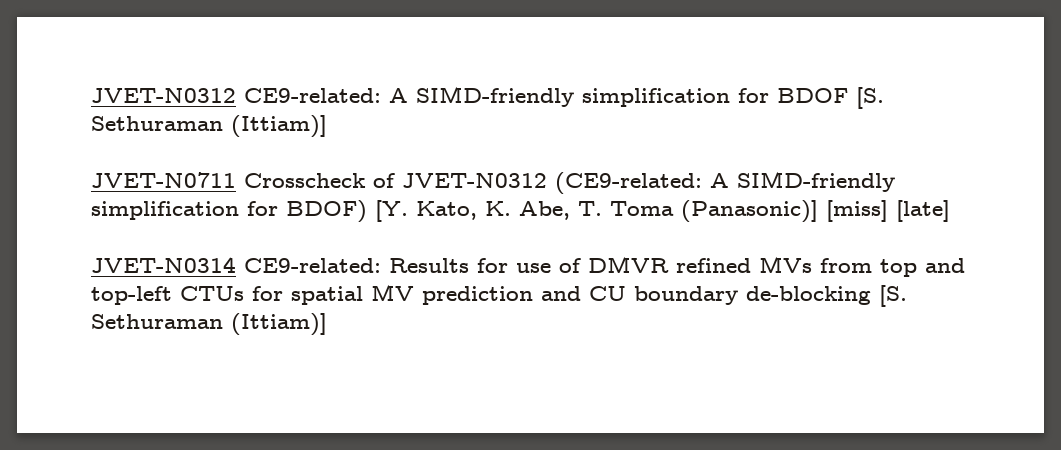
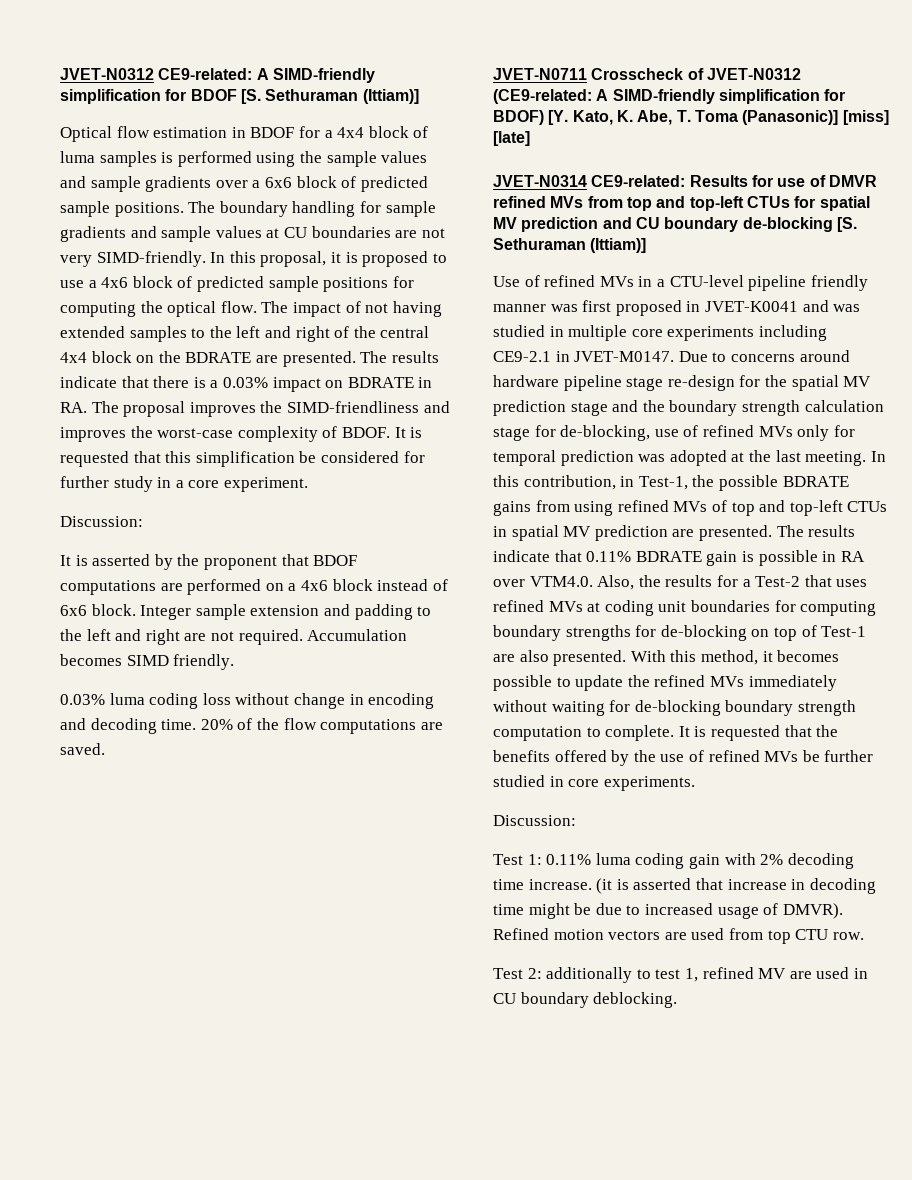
(327, 126) none -> [60,126,429,142] [60,151,428,167] [60,176,428,192] [60,201,436,217] [60,226,445,242] [60,251,447,267] [60,276,414,292] [60,301,442,317] [60,326,430,342] [60,351,439,367] [60,376,433,392] [60,401,450,417] [60,426,423,442] [60,451,425,467] [60,476,308,492] [60,516,143,527] [60,554,358,570] [60,579,448,595] [60,604,432,620] [60,629,408,645] [60,654,235,670] [60,693,435,709] [60,718,443,734] [60,743,105,755] // Optical flow estimation in BDOF for a 4x4 block of luma samples is performed using the sample values and sample gradients over a 6x6 block of predicted sample positions. The boundary handling for sample gradients and sample values at CU boundaries are not very SIMD-friendly. In this proposal, it is proposed to use a 4x6 block of predicted sample positions for computing the optical flow. The impact of not having extended samples to the left and right of the central 4x4 block on the BDRATE are presented. The results indicate that there is a 0.03% impact on BDRATE in RA. The proposal improves the SIMD-friendliness and improves the worst-case complexity of BDOF. It is requested that this simplification be considered for further study in a core experiment. // Discussion: // It is asserted by the proponent that BDOF computations are performed on a 4x6 block instead of 6x6 block. Integer sample extension and padding to the left and right are not required. Accumulation becomes SIMD friendly. // 0.03% luma coding loss without change in encoding and decoding time. 20% of the flow computations are saved.
(327, 324) none -> [493,275,868,291] [493,300,861,316] [493,325,827,341] [493,350,850,362] [493,375,872,391] [493,400,884,416] [493,425,855,441] [493,450,886,466] [493,475,849,491] [493,500,888,516] [493,525,856,541] [493,550,865,566] [493,575,868,590] [493,600,877,616] [493,625,867,641] [493,650,840,666] [493,675,837,691] [493,700,856,716] [493,725,839,741] [493,750,874,766] [493,775,695,791] [493,815,576,826] [493,853,854,869] [493,878,876,894] [493,903,843,919] [493,928,864,944] [493,967,868,983] [493,992,678,1008] // Use of refined MVs in a CTU-level pipeline friendly manner was first proposed in JVET-K0041 and was studied in multiple core experiments including CE9-2.1 in JVET-M0147. Due to concerns around hardware pipeline stage re-design for the spatial MV prediction stage and the boundary strength calculation stage for de-blocking, use of refined MVs only for temporal prediction was adopted at the last meeting. In this contribution, in Test-1, the possible BDRATE gains from using refined MVs of top and top-left CTUs in spatial MV prediction are presented. The results indicate that 0.11% BDRATE gain is possible in RA over VTM4.0. Also, the results for a Test-2 that uses refined MVs at coding unit boundaries for computing boundary strengths for de-blocking on top of Test-1 are also presented. With this method, it becomes possible to update the refined MVs immediately without waiting for de-blocking boundary strength computation to complete. It is requested that the benefits offered by the use of refined MVs be further studied in core experiments. // Discussion: // Test 1: 0.11% luma coding gain with 2% decoding time increase. (it is asserted that increase in decoding time might be due to increased usage of DMVR). Refined motion vectors are used from top CTU row. // Test 2: additionally to test 1, refined MV are used in CU boundary deblocking.

